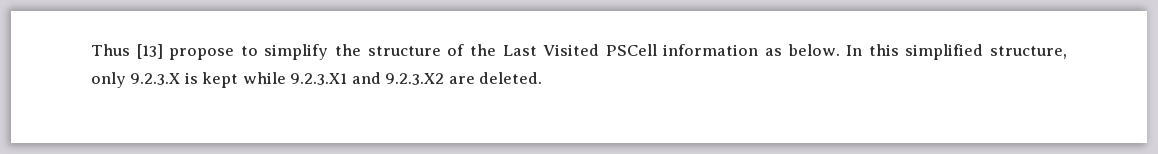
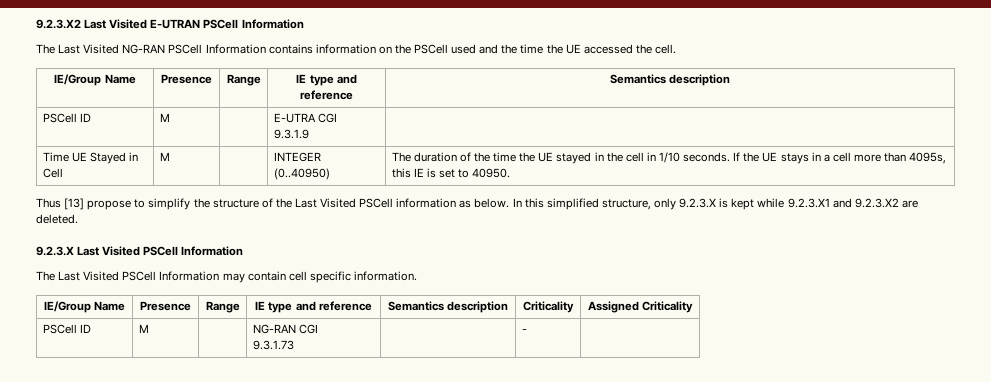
(91, 50) none -> [36,19,304,29] [36,44,676,54] [54,74,136,86] [161,74,212,84] [226,74,261,86] [296,74,357,86] [300,90,353,100] [609,74,731,86] [42,113,91,123] [159,113,170,122] [273,113,337,123] [273,129,309,139] [42,152,139,164] [42,168,63,178] [159,152,170,161] [273,152,321,162] [273,168,330,180] [391,152,947,164] [391,168,511,178] 9.2.3.X2 Last Visited E-UTRAN PSCell Information // The Last Visited NG-RAN PSCell Information contains information on the PSCell used and the time the UE accessed the cell. // IE/Group Name | Presence | Range | IE type and reference | Semantics description // PSCell ID | M | | E-UTRA CGI // 9.3.1.9 | // Time UE Stayed in Cell | M | | INTEGER (0..40950) | The duration of the time the UE stayed in the cell in 1/10 seconds. If the UE stays in a cell more than 4095s, this IE is set to 40950. //
(543, 78) none -> [36,246,244,256] [36,271,417,283] [43,301,126,313] [140,301,191,311] [205,301,240,313] [255,301,372,313] [387,301,509,313] [523,301,574,313] [587,301,694,313] [42,324,91,334] [138,324,149,333] [252,324,318,334] [252,340,294,350] [521,329,527,333] // 9.2.3.X Last Visited PSCell Information // The Last Visited PSCell Information may contain cell specific information. // IE/Group Name | Presence | Range | IE type and reference | Semantics description | Criticality | Assigned Criticality // PSCell ID | M | | NG-RAN CGI // 9.3.1.73 | | - |

